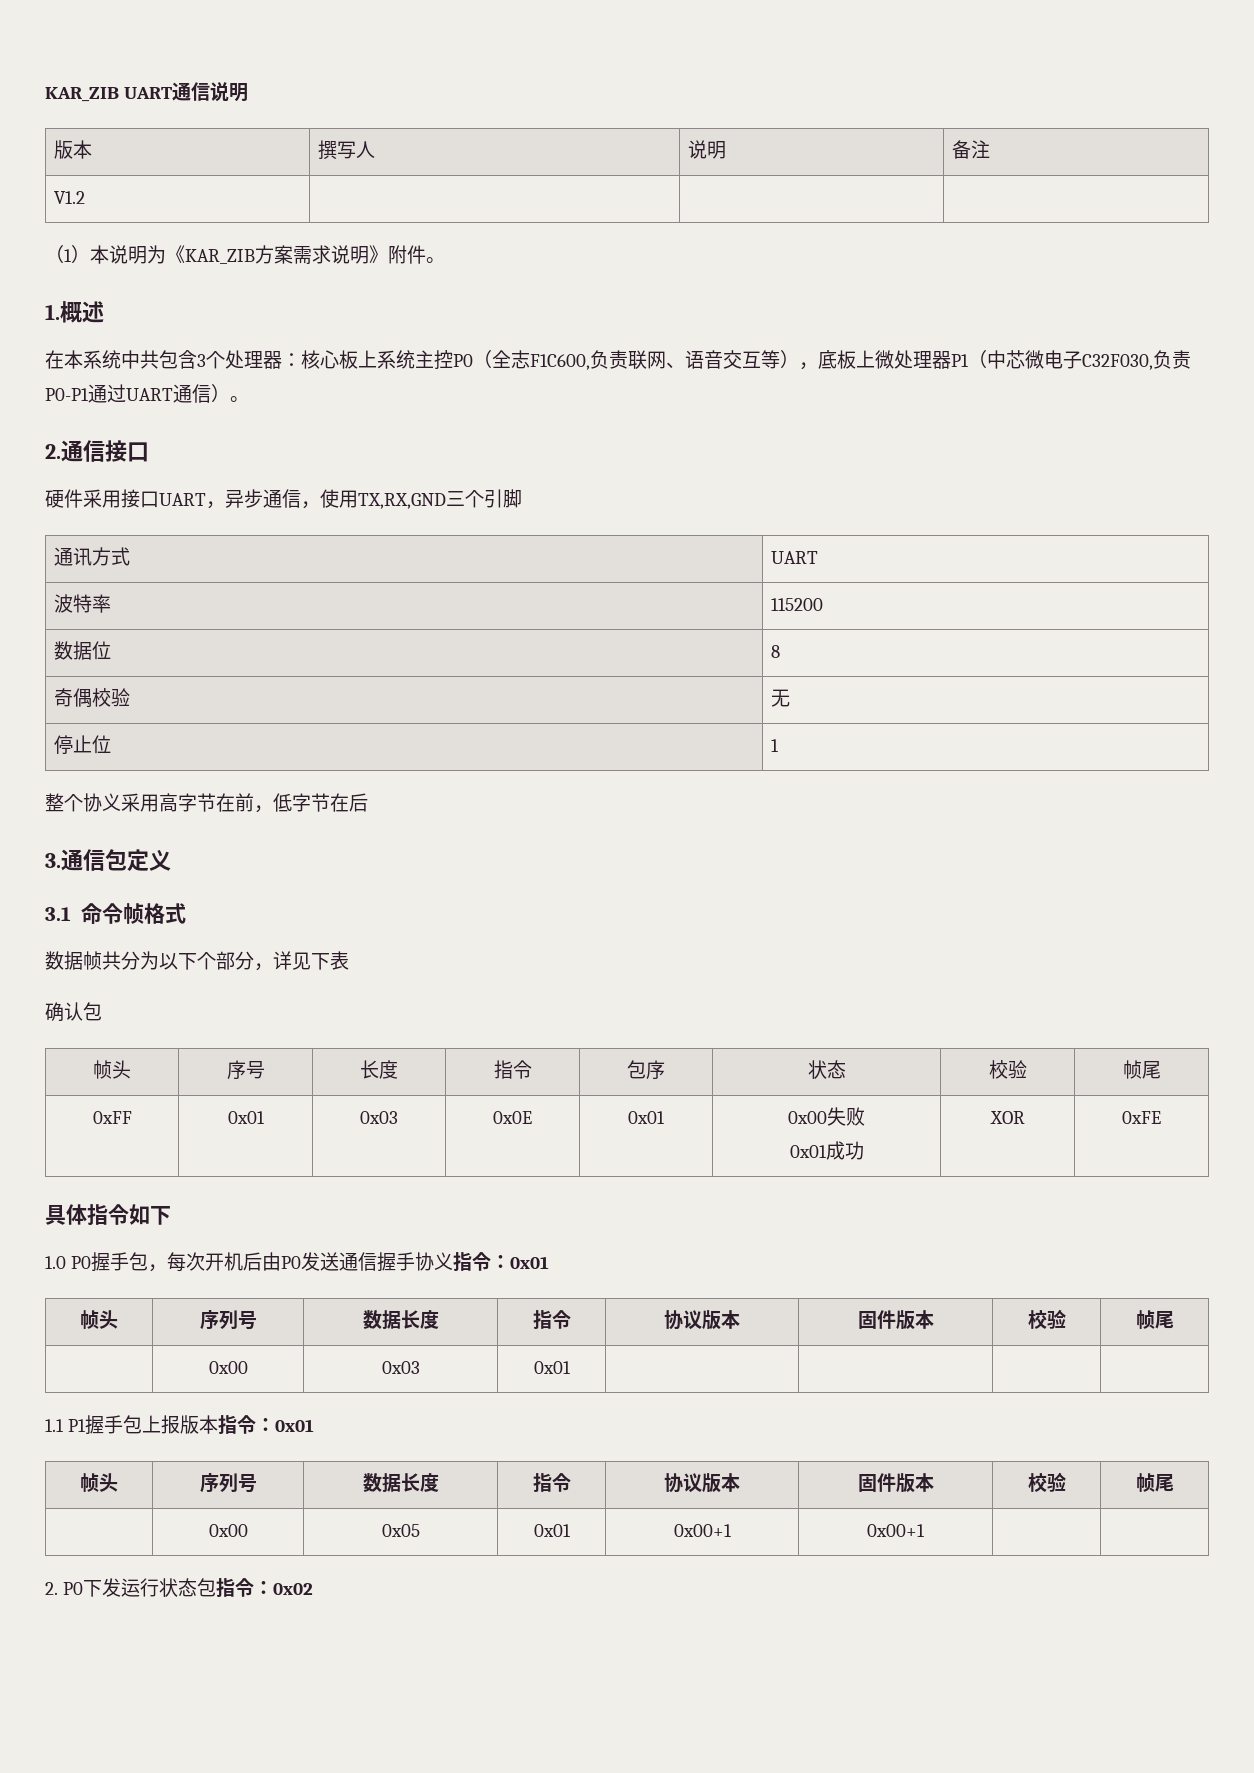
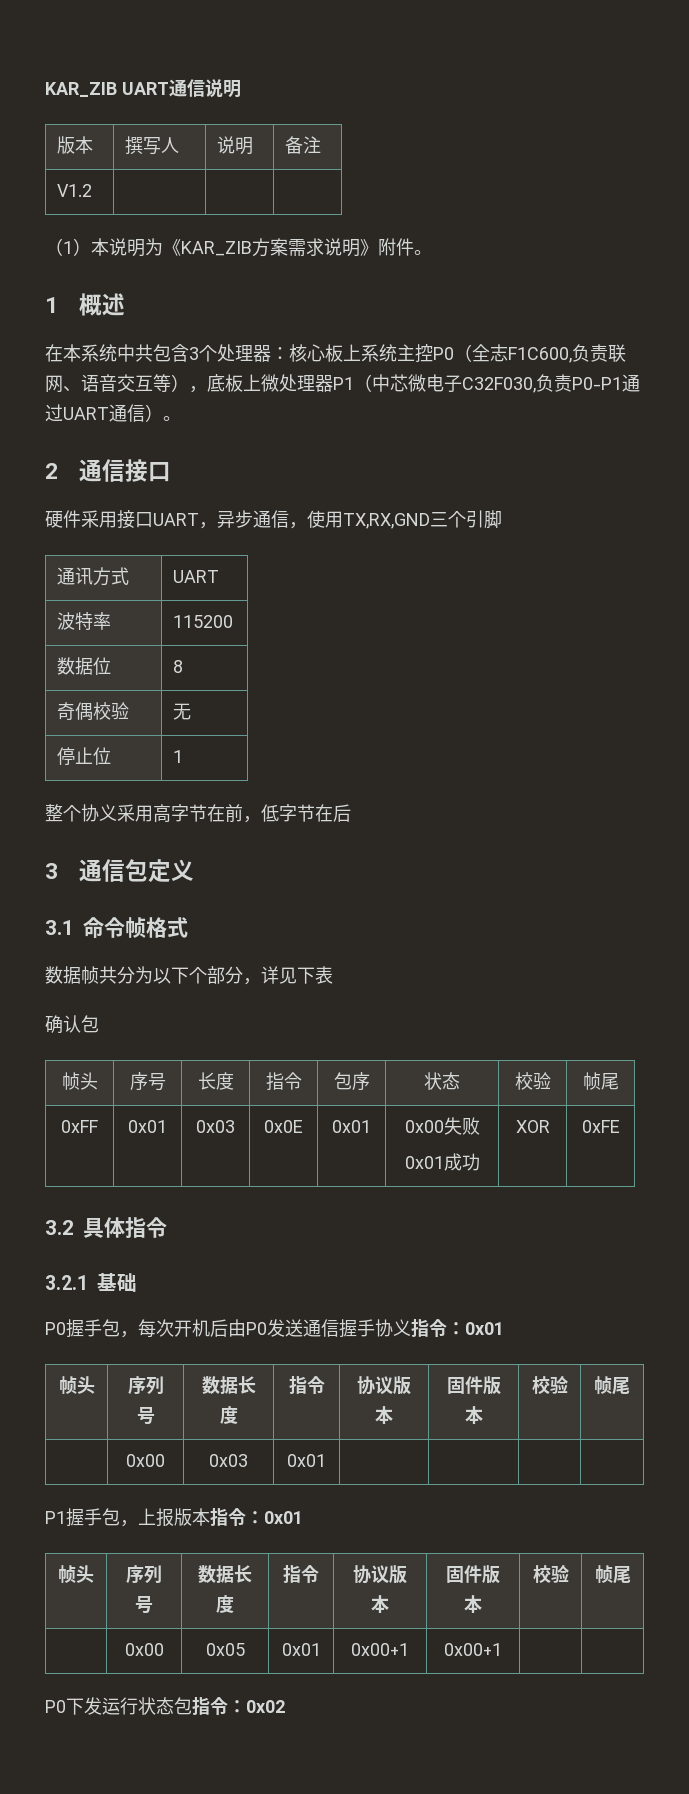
[45,304,60,320] 1. -> [45,297,58,313] 1
[45,444,61,459] 2. -> [45,463,58,479] 2
[45,853,61,868] 3. -> [45,863,58,879] 3
(1161, 1117) none -> [45,1220,74,1235] 3.2
[129,1204,171,1225] [45,1256,66,1269] 如下 // 1.0 -> [45,1272,137,1292] // 3.2.1基础 //
[45,1419,64,1432] 1.1 -> (326, 1460) none
(143, 1424) none -> [120,1520,138,1527] ，
[45,1582,58,1595] 2. -> (502, 1649) none

